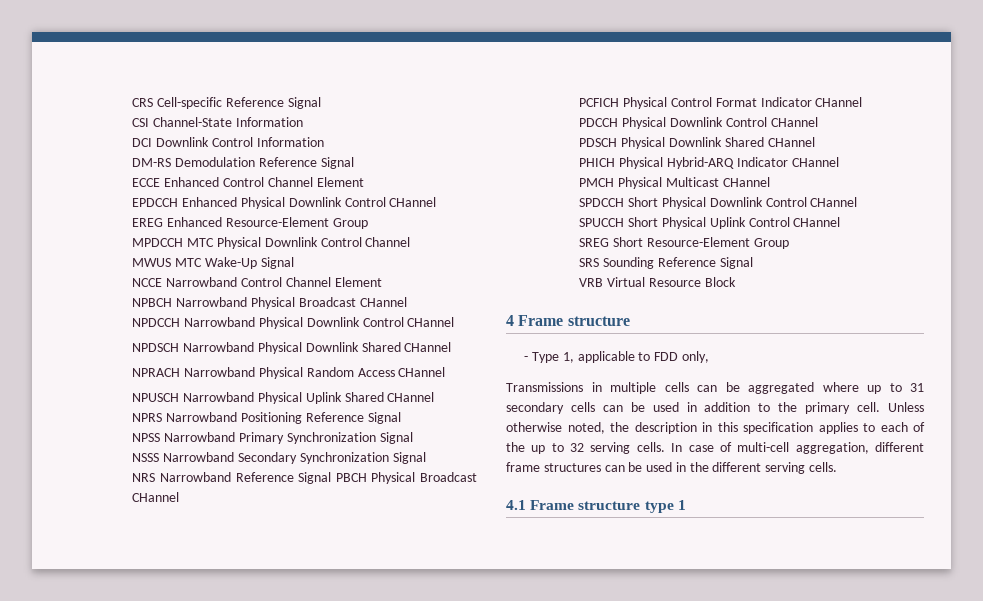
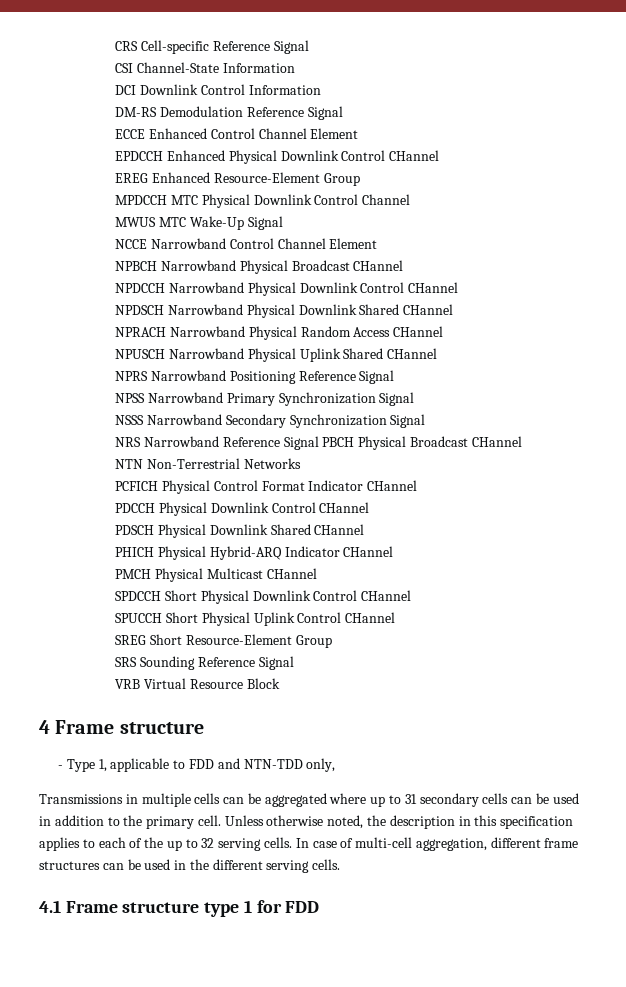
(180, 497) none -> [115,458,301,469] // NTN Non-Terrestrial Networks
(679, 356) none -> [217,758,303,769] and NTN-TDD
(686, 505) none -> [256,900,320,913] for FDD

